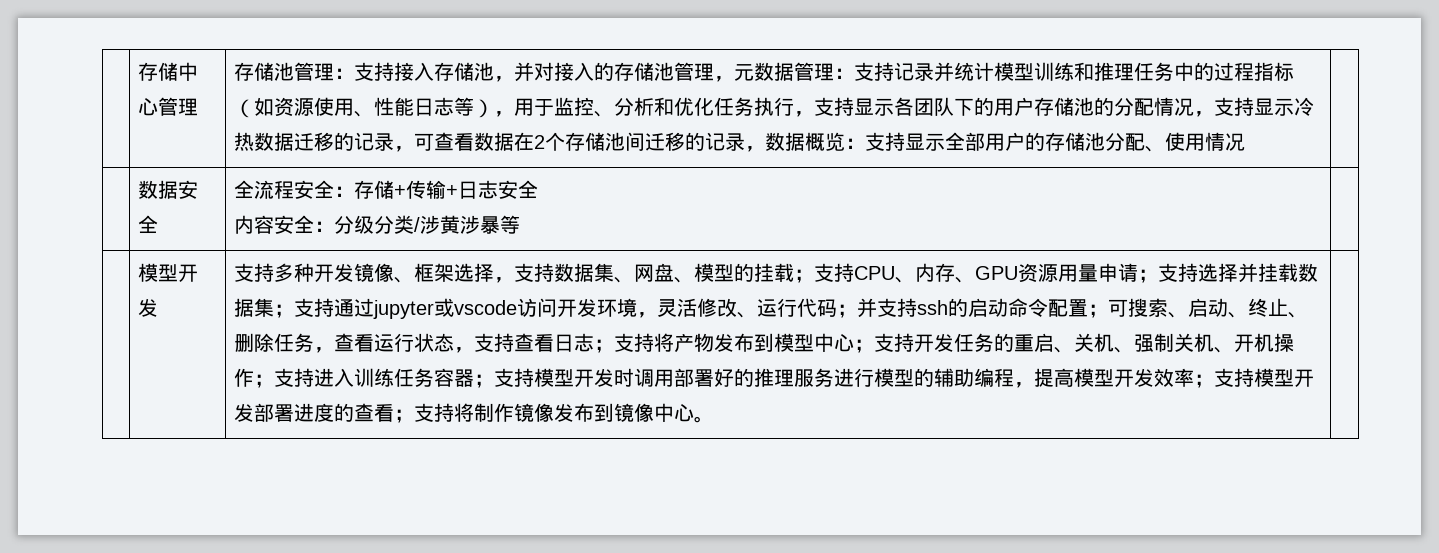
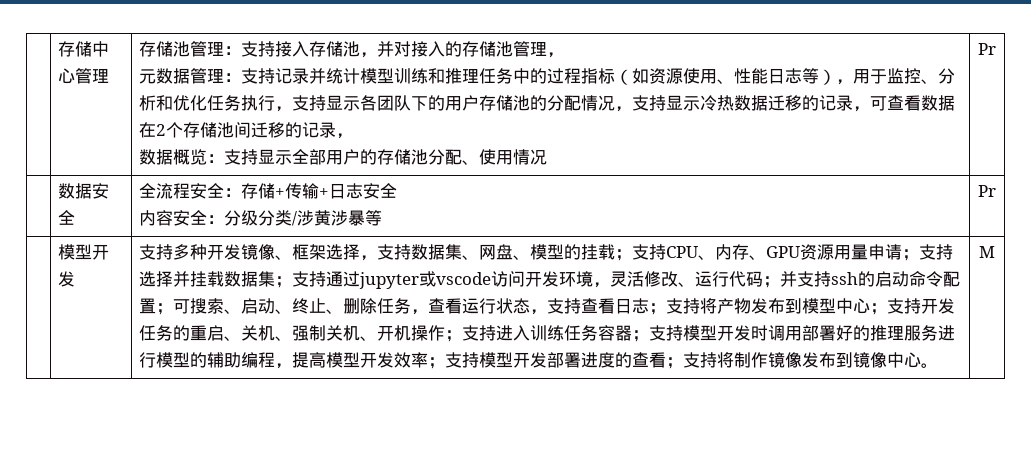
(734, 79) none -> (564, 55) //
(765, 149) none -> (353, 136) //
(1245, 142) none -> [978,43,996,55] Pr
(520, 224) none -> [978,185,996,197] Pr
(714, 419) none -> [979,246,995,258] M

